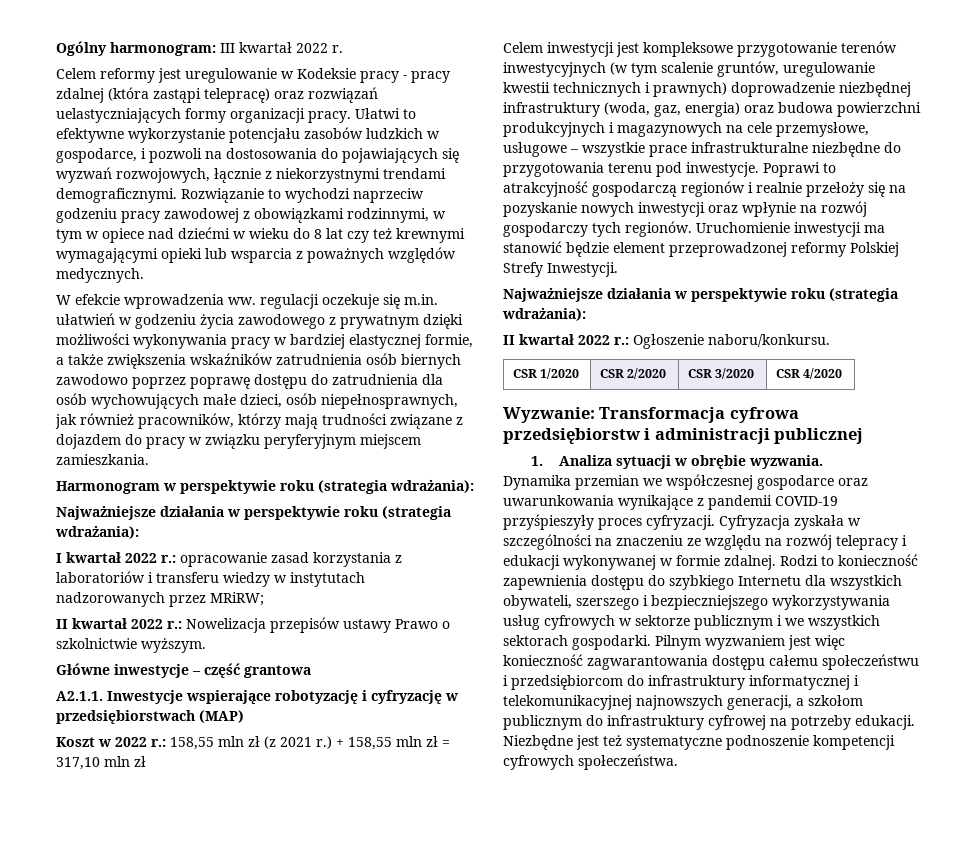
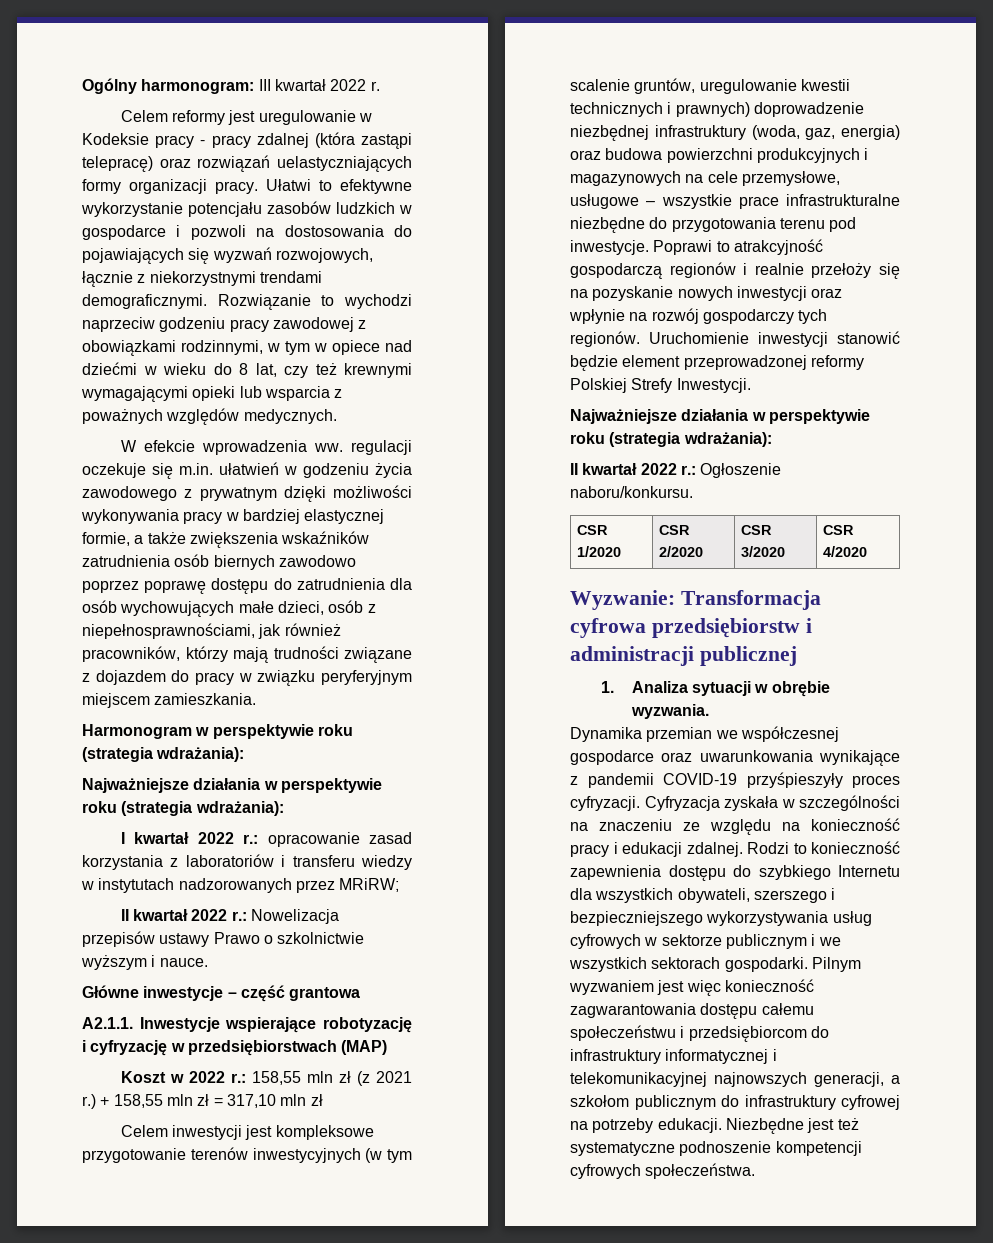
[56,148,137,163] gospodarce, -> [82,225,166,240] gospodarce
[326,228,343,239] lat -> [255,363,277,377] lat,
[321,394,458,409] niepełnosprawnych, -> [367,604,376,613] [82,623,255,639] z niepełnosprawnościami,
[141,638,206,653] wyższym. -> [81,955,208,970] wyższym i nauce.
[864,225,885,233] ma -> (828, 339) none
[786,534,907,550] [503,555,720,570] rozwój telepracy i edukacji wykonywanej w formie -> [811,818,900,831] [570,842,682,857] konieczność pracy i edukacji

